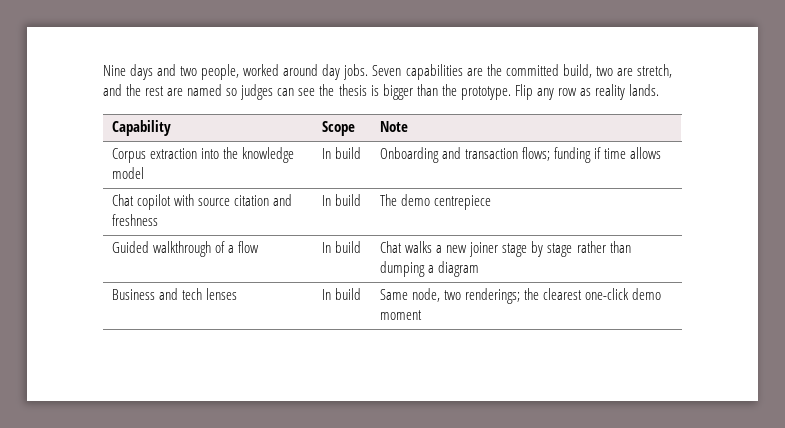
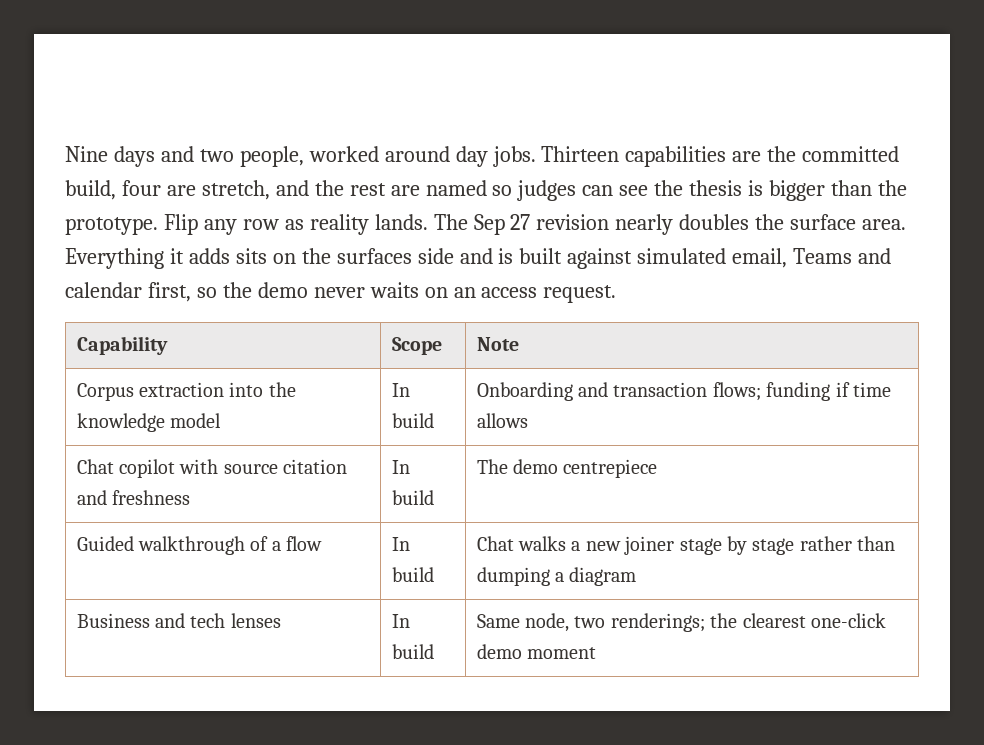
[372,65,402,76] Seven -> [541,146,620,162] Thirteen
[595,66,613,76] two -> [121,180,161,196] four
(660, 90) none -> [433,214,907,235] [65,248,892,269] [65,282,617,303] The Sep 27 revision nearly doubles the surface area. Everything it adds sits on the surfaces side and is built against simulated email, Teams and calendar first, so the demo never waits on an access request.

